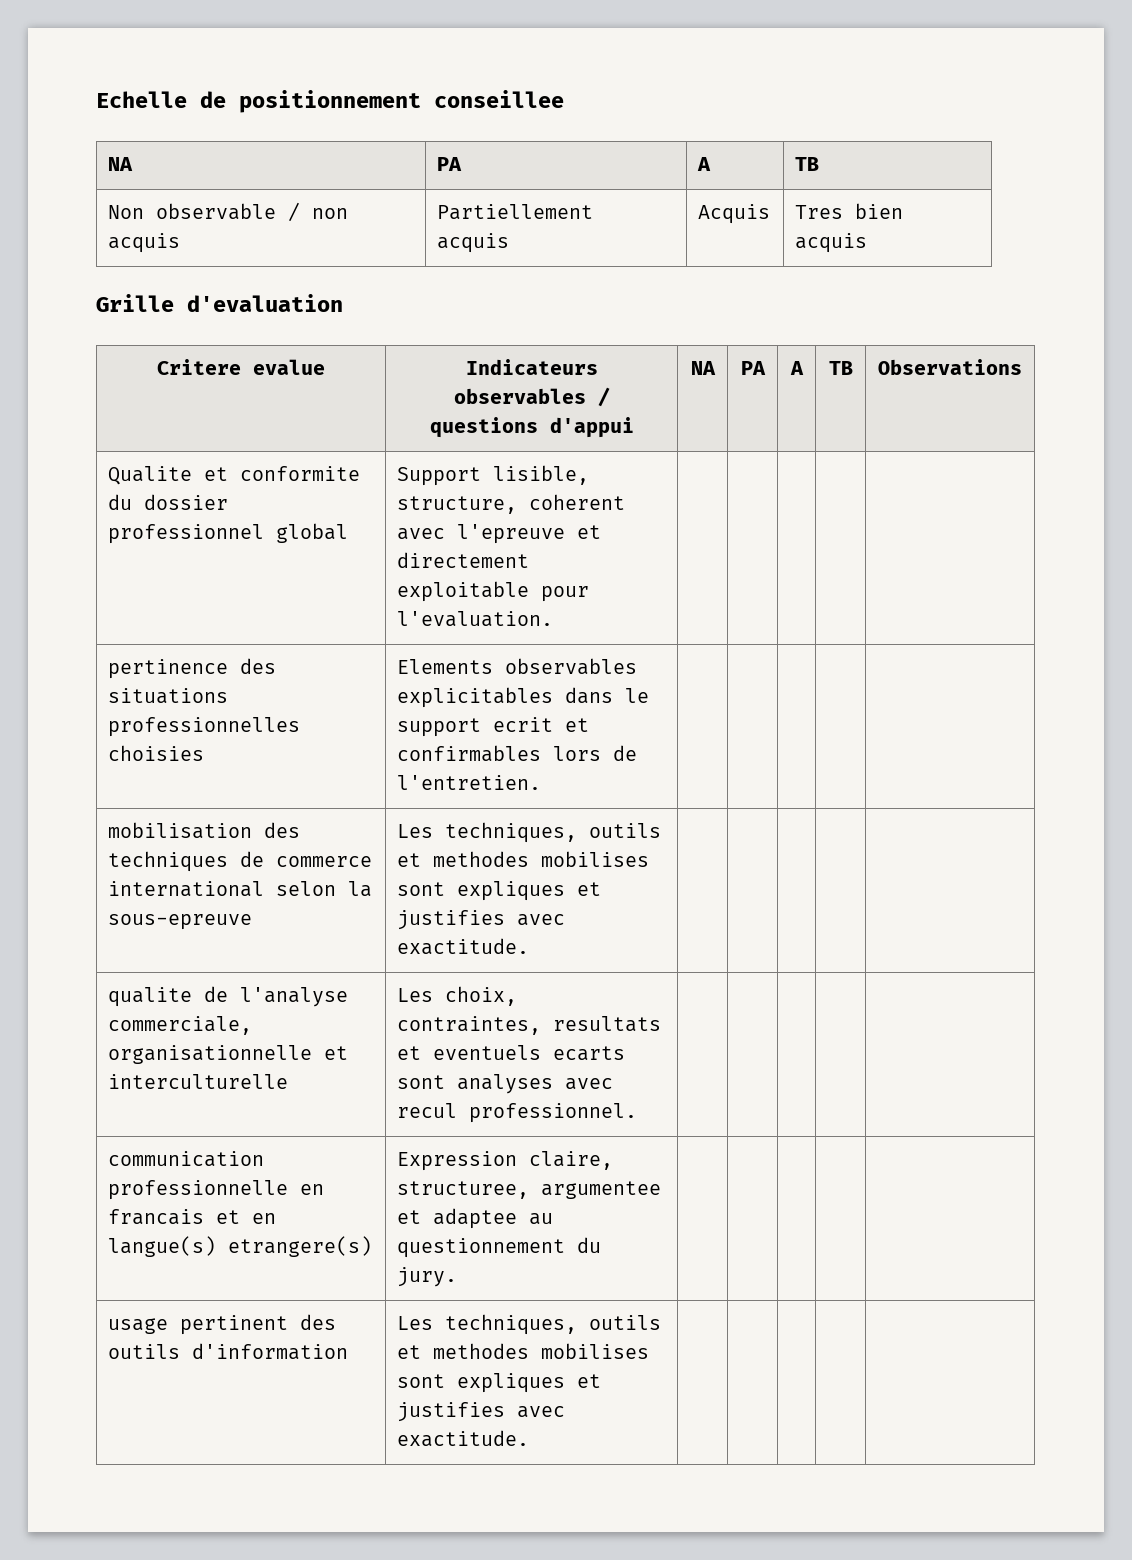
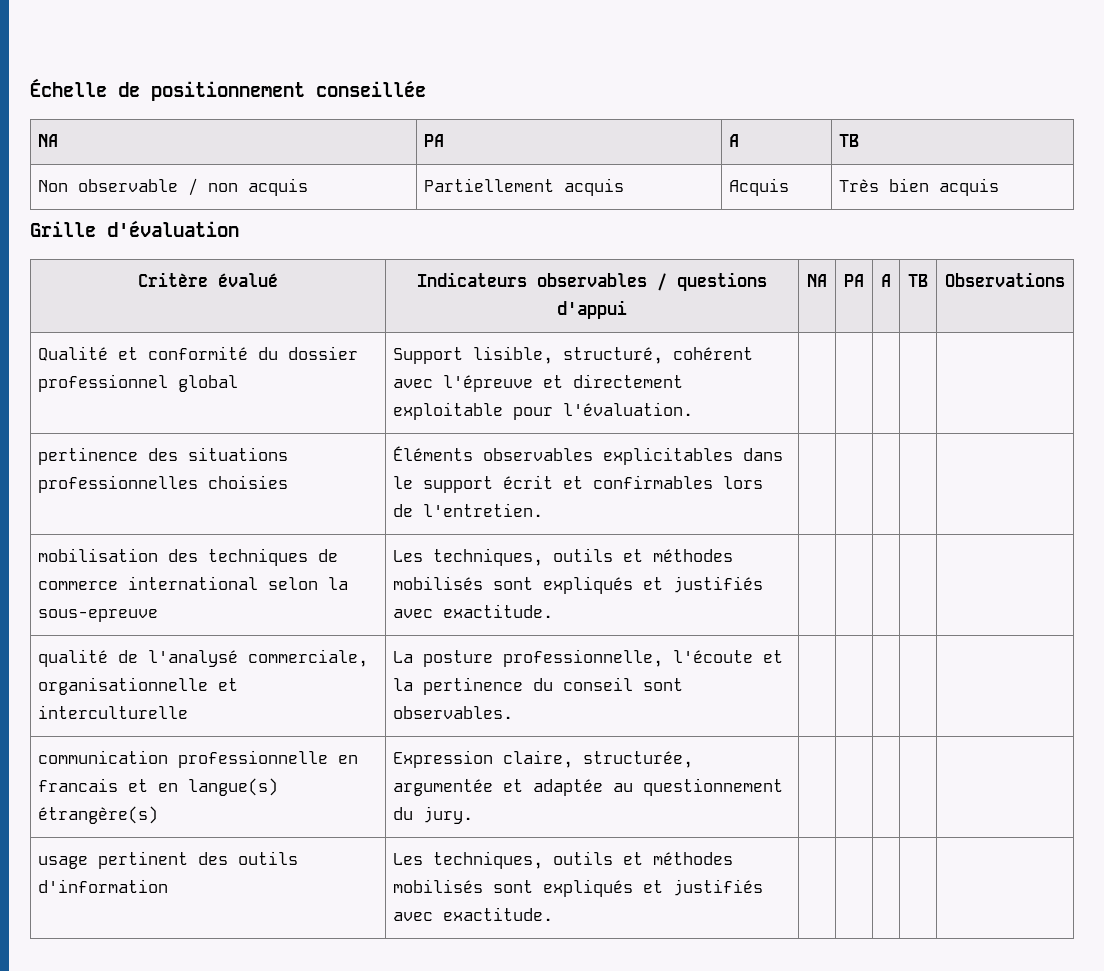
[96,91,187,108] Echelle -> [30,78,107,97] Échelle
[434,90,564,108] conseillee -> [316,80,426,97] conseillée
[795,205,844,219] Tres -> [838,179,879,192] Très
[187,294,343,312] [157,359,325,375] d'evaluation // Critere evalue -> [107,220,239,237] [138,272,278,287] d'évaluation // Critère évalué
[108,466,361,485] Qualite et conformite -> [37,346,248,361] Qualité et conformité
[397,494,626,514] [397,524,566,544] structure, coherent avec l'epreuve -> [562,347,753,364] [392,375,533,392] structuré, cohérent avec l'épreuve
[397,611,554,627] l'evaluation. -> [562,402,693,416] l'évaluation.
[397,659,494,674] Elements -> [392,446,473,461] Éléments
[493,717,554,732] ecrit -> [502,475,553,489] écrit
[433,851,650,867] [397,881,602,901] [397,910,506,930] methodes mobilises sont expliques et justifies -> [652,549,733,562] [392,576,763,594] méthodes mobilisés sont expliqués et justifiés
[108,986,349,1007] qualite de l'analyse -> [37,649,238,667] qualité de l'analysé
[397,986,518,1006] [397,1016,662,1035] [397,1045,626,1061] [397,1074,614,1094] [397,1103,638,1123] Les choix, contraintes, resultats et eventuels ecarts sont analyses avec recul professionnel. -> [392,649,783,667] [392,677,683,695] [392,706,513,719] La posture professionnelle, l'écoute et la pertinence du conseil sont observables.
[228,1236,373,1257] etrangere(s) -> [37,806,158,824] étrangère(s)
[397,1181,662,1199] [397,1208,518,1229] structuree, argumentee et adaptee -> [582,751,693,768] [392,779,603,796] structurée, argumentée et adaptée
[433,1343,650,1359] [397,1373,602,1393] [397,1402,506,1422] methodes mobilises sont expliques et justifies -> [652,852,733,865] [392,879,763,897] méthodes mobilisés sont expliqués et justifiés

